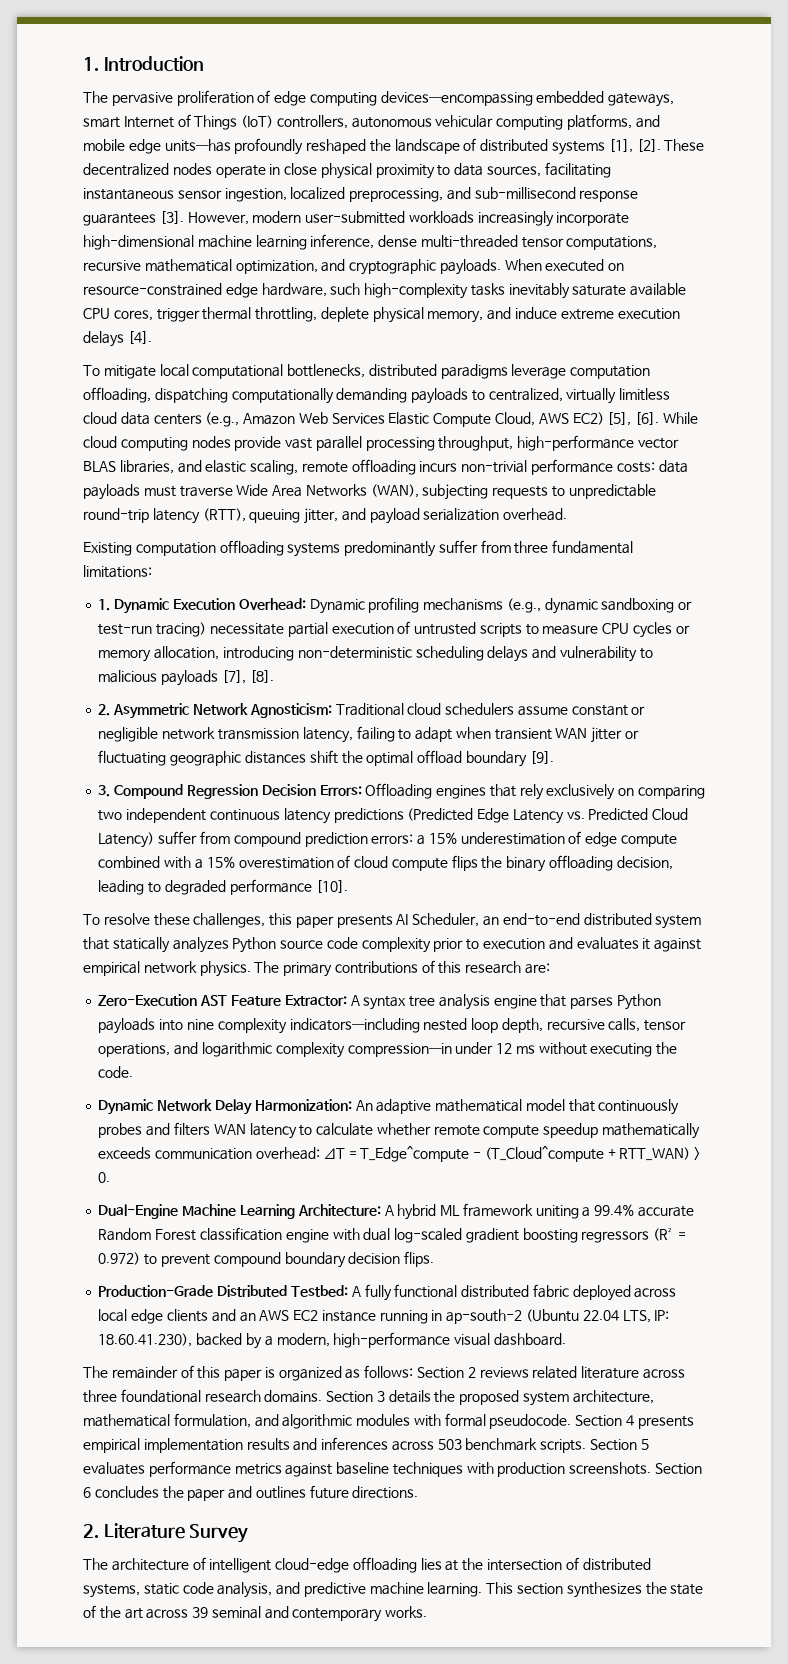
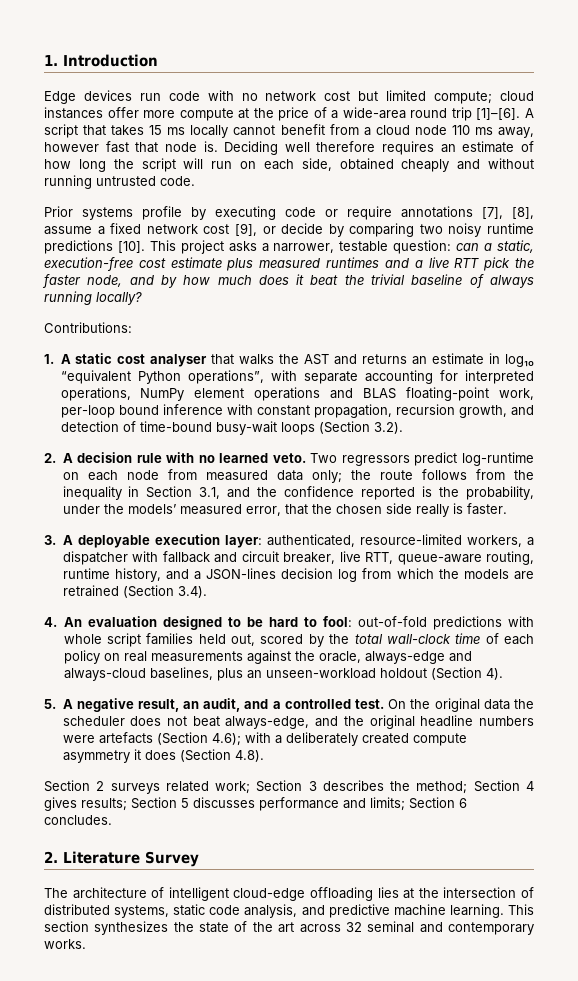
[83,90,675,107] [83,114,660,130] [83,138,705,155] [83,162,611,179] [83,187,639,202] [83,211,630,227] [83,234,658,250] [83,259,625,275] [83,283,687,299] [83,307,680,323] [83,331,152,347] [83,364,651,379] [83,387,671,404] [83,412,698,427] [83,435,680,451] [83,459,688,475] [83,484,656,500] [83,508,568,524] [83,540,634,557] [83,565,152,578] [98,597,693,614] [98,621,690,638] [98,646,653,662] [98,670,274,686] [98,703,646,719] [98,726,639,743] [98,750,554,767] [98,783,705,800] [98,808,689,824] [98,831,677,848] [98,855,673,872] [98,879,348,895] [83,913,702,929] [83,937,702,953] [83,960,551,977] [98,994,661,1010] [98,1018,687,1034] [98,1042,678,1058] [98,1066,134,1078] [98,1099,680,1115] [98,1122,700,1139] [98,1146,701,1162] [98,1172,111,1183] [98,1203,694,1220] [98,1227,686,1243] [98,1251,435,1268] [98,1284,677,1301] [98,1309,670,1324] [98,1332,566,1349] [83,1365,685,1381] [83,1389,654,1406] [83,1413,694,1429] [83,1437,649,1453] [83,1461,703,1477] [83,1485,419,1501] The pervasive proliferation of edge computing devices—encompassing embedded gateways, smart Internet of Things (IoT) controllers, autonomous vehicular computing platforms, and mobile edge units—has profoundly reshaped the landscape of distributed systems [1], [2]. These decentralized nodes operate in close physical proximity to data sources, facilitating instantaneous sensor ingestion, localized preprocessing, and sub-millisecond response guarantees [3]. However, modern user-submitted workloads increasingly incorporate high-dimensional machine learning inference, dense multi-threaded tensor computations, recursive mathematical optimization, and cryptographic payloads. When executed on resource-constrained edge hardware, such high-complexity tasks inevitably saturate available CPU cores, trigger thermal throttling, deplete physical memory, and induce extreme execution delays [4]. // To mitigate local computational bottlenecks, distributed paradigms leverage computation offloading, dispatching computationally demanding payloads to centralized, virtually limitless cloud data centers (e.g., Amazon Web Services Elastic Compute Cloud, AWS EC2) [5], [6]. While cloud computing nodes provide vast parallel processing throughput, high-performance vector BLAS libraries, and elastic scaling, remote offloading incurs non-trivial performance costs: data payloads must traverse Wide Area Networks (WAN), subjecting requests to unpredictable round-trip latency (RTT), queuing jitter, and payload serialization overhead. // Existing computation offloading systems predominantly suffer from three fundamental limitations: // 1. Dynamic Execution Overhead: Dynamic profiling mechanisms (e.g., dynamic sandboxing or test-run tracing) necessitate partial execution of untrusted scripts to measure CPU cycles or memory allocation, introducing non-deterministic scheduling delays and vulnerability to malicious payloads [7], [8]. // 2. Asymmetric Network Agnosticism: Traditional cloud schedulers assume constant or negligible network transmission latency, failing to adapt when transient WAN jitter or fluctuating geographic distances shift the optimal offload boundary [9]. // 3. Compound Regression Decision Errors: Offloading engines that rely exclusively on comparing two independent continuous latency predictions (Predicted Edge Latency vs. Predicted Cloud Latency) suffer from compound prediction errors: a 15% underestimation of edge compute combined with a 15% overestimation of cloud compute flips the binary offloading decision, leading to degraded performance [10]. // To resolve these challenges, this paper presents AI Scheduler, an end-to-end distributed system that statically analyzes Python source code complexity prior to execution and evaluates it against empirical network physics. The primary contributions of this research are: // Zero-Execution AST Feature Extractor: A syntax tree analysis engine that parses Python payloads into nine complexity indicators—including nested loop depth, recursive calls, tensor operations, and logarithmic complexity compression—in under 12 ms without executing the code. // Dynamic Network Delay Harmonization: An adaptive mathematical model that continuously probes and filters WAN latency to calculate whether remote compute speedup mathematically exceeds communication overhead: ΔT = T_Edge^compute - (T_Cloud^compute + RTT_WAN) > 0. // Dual-Engine Machine Learning Architecture: A hybrid ML framework uniting a 99.4% accurate Random Forest classification engine with dual log-scaled gradient boosting regressors (R² = 0.972) to prevent compound boundary decision flips. // Production-Grade Distributed Testbed: A fully functional distributed fabric deployed across local edge clients and an AWS EC2 instance running in ap-south-2 (Ubuntu 22.04 LTS, IP: 18.60.41.230), backed by a modern, high-performance visual dashboard. // The remainder of this paper is organized as follows: Section 2 reviews related literature across three foundational research domains. Section 3 details the proposed system architecture, mathematical formulation, and algorithmic modules with formal pseudocode. Section 4 presents empirical implementation results and inferences across 503 benchmark scripts. Section 5 evaluates performance metrics against baseline techniques with production screenshots. Section 6 concludes the paper and outlines future directions. -> [44,90,535,104] [44,107,535,121] [44,124,534,138] [44,141,534,155] [44,158,534,172] [44,175,195,189] [44,206,534,220] [44,223,534,237] [44,240,535,254] [44,257,534,271] [42,274,535,288] [44,291,142,305] [44,322,132,333] [44,353,534,367] [60,370,534,384] [60,387,534,401] [60,404,534,418] [60,421,403,435] [44,452,534,466] [62,469,535,483] [62,486,534,500] [62,503,507,517] [44,534,534,548] [62,551,534,565] [62,568,534,582] [62,585,207,598] [44,616,534,630] [63,633,534,647] [63,650,472,664] [63,667,503,681] [44,698,534,712] [62,715,534,729] [62,732,467,746] [62,749,264,763] [44,780,534,794] [44,797,467,811] [44,815,112,825] Edge devices run code with no network cost but limited compute; cloud instances offer more compute at the price of a wide-area round trip [1]–[6]. A script that takes 15 ms locally cannot benefit from a cloud node 110 ms away, however fast that node is. Deciding well therefore requires an estimate of how long the script will run on each side, obtained cheaply and without running untrusted code. // Prior systems profile by executing code or require annotations [7], [8], assume a fixed network cost [9], or decide by comparing two noisy runtime predictions [10]. This project asks a narrower, testable question: can a static, execution-free cost estimate plus measured runtimes and a live RTT pick the faster node, and by how much does it beat the trivial baseline of always running locally? // Contributions: // 1. A static cost analyser that walks the AST and returns an estimate in log₁₀ “equivalent Python operations”, with separate accounting for interpreted operations, NumPy element operations and BLAS floating-point work, per-loop bound inference with constant propagation, recursion growth, and detection of time-bound busy-wait loops (Section 3.2). // 2. A decision rule with no learned veto. Two regressors predict log-runtime on each node from measured data only; the route follows from the inequality in Section 3.1, and the confidence reported is the probability, under the models’ measured error, that the chosen side really is faster. // 3. A deployable execution layer: authenticated, resource-limited workers, a dispatcher with fallback and circuit breaker, live RTT, queue-aware routing, runtime history, and a JSON-lines decision log from which the models are retrained (Section 3.4). // 4. An evaluation designed to be hard to fool: out-of-fold predictions with whole script families held out, scored by the total wall-clock time of each policy on real measurements against the oracle, always-edge and always-cloud baselines, plus an unseen-workload holdout (Section 4). // 5. A negative result, an audit, and a controlled test. On the original data the scheduler does not beat always-edge, and the original headline numbers were artefacts (Section 4.6); with a deliberately created compute asymmetry it does (Section 4.8). // Section 2 surveys related work; Section 3 describes the method; Section 4 gives results; Section 5 discusses performance and limits; Section 6 concludes.
[192,1607,209,1618] 39 -> [345,922,362,932] 32

